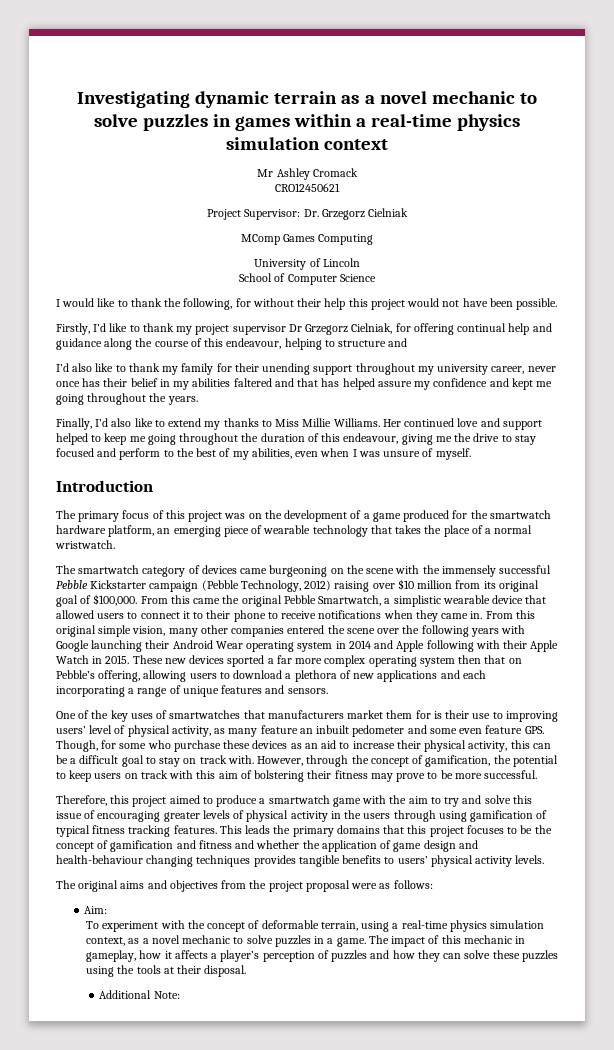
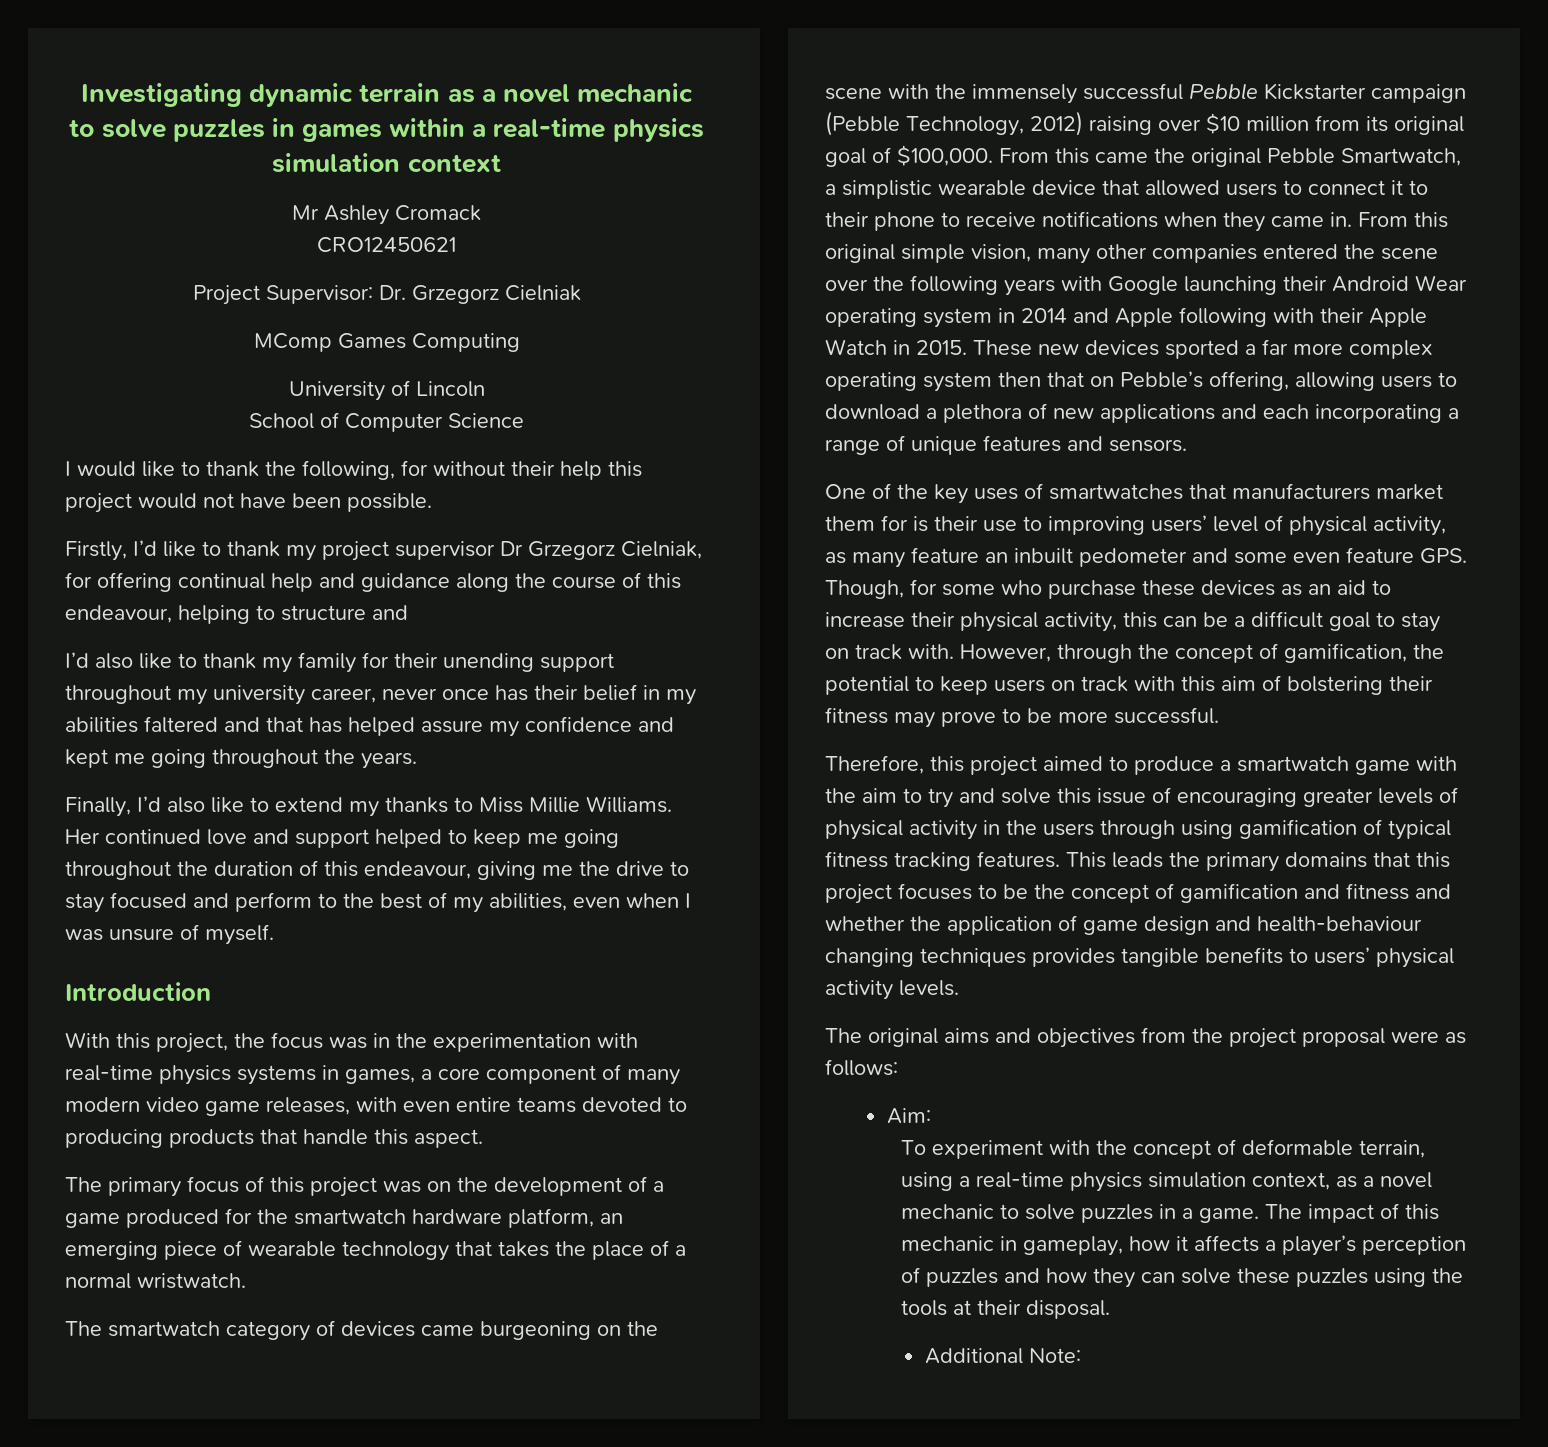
(153, 486) none -> [65,1032,638,1053] [65,1064,680,1085] [65,1097,687,1116] [65,1129,483,1148] // With this project, the focus was in the experimentation with real-time physics systems in games, a core component of many modern video game releases, with even entire teams devoted to producing products that handle this aspect.

